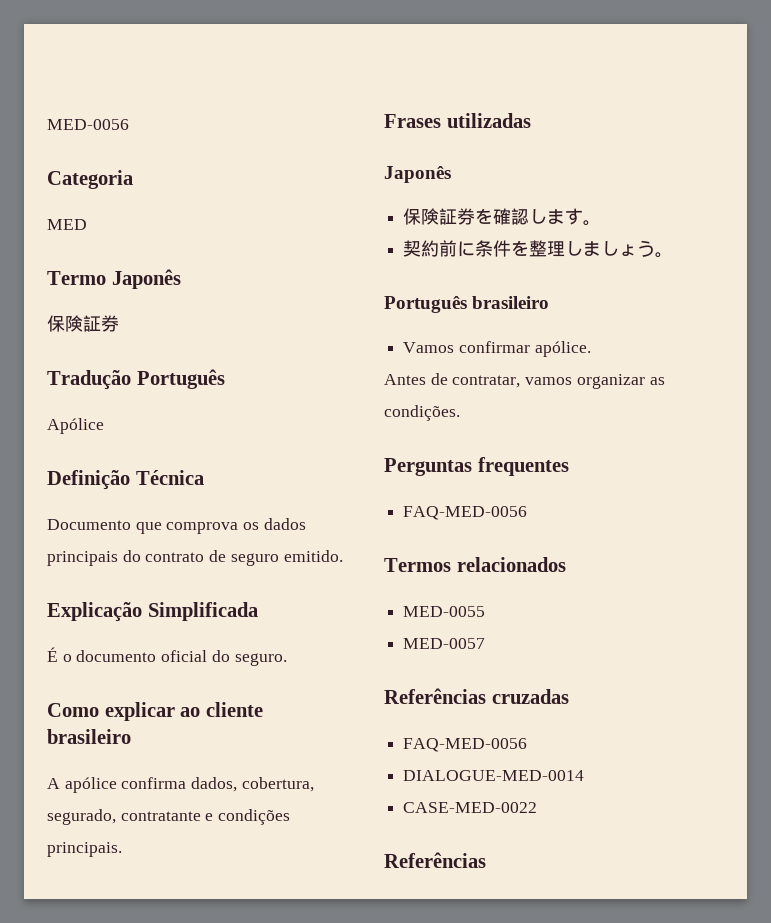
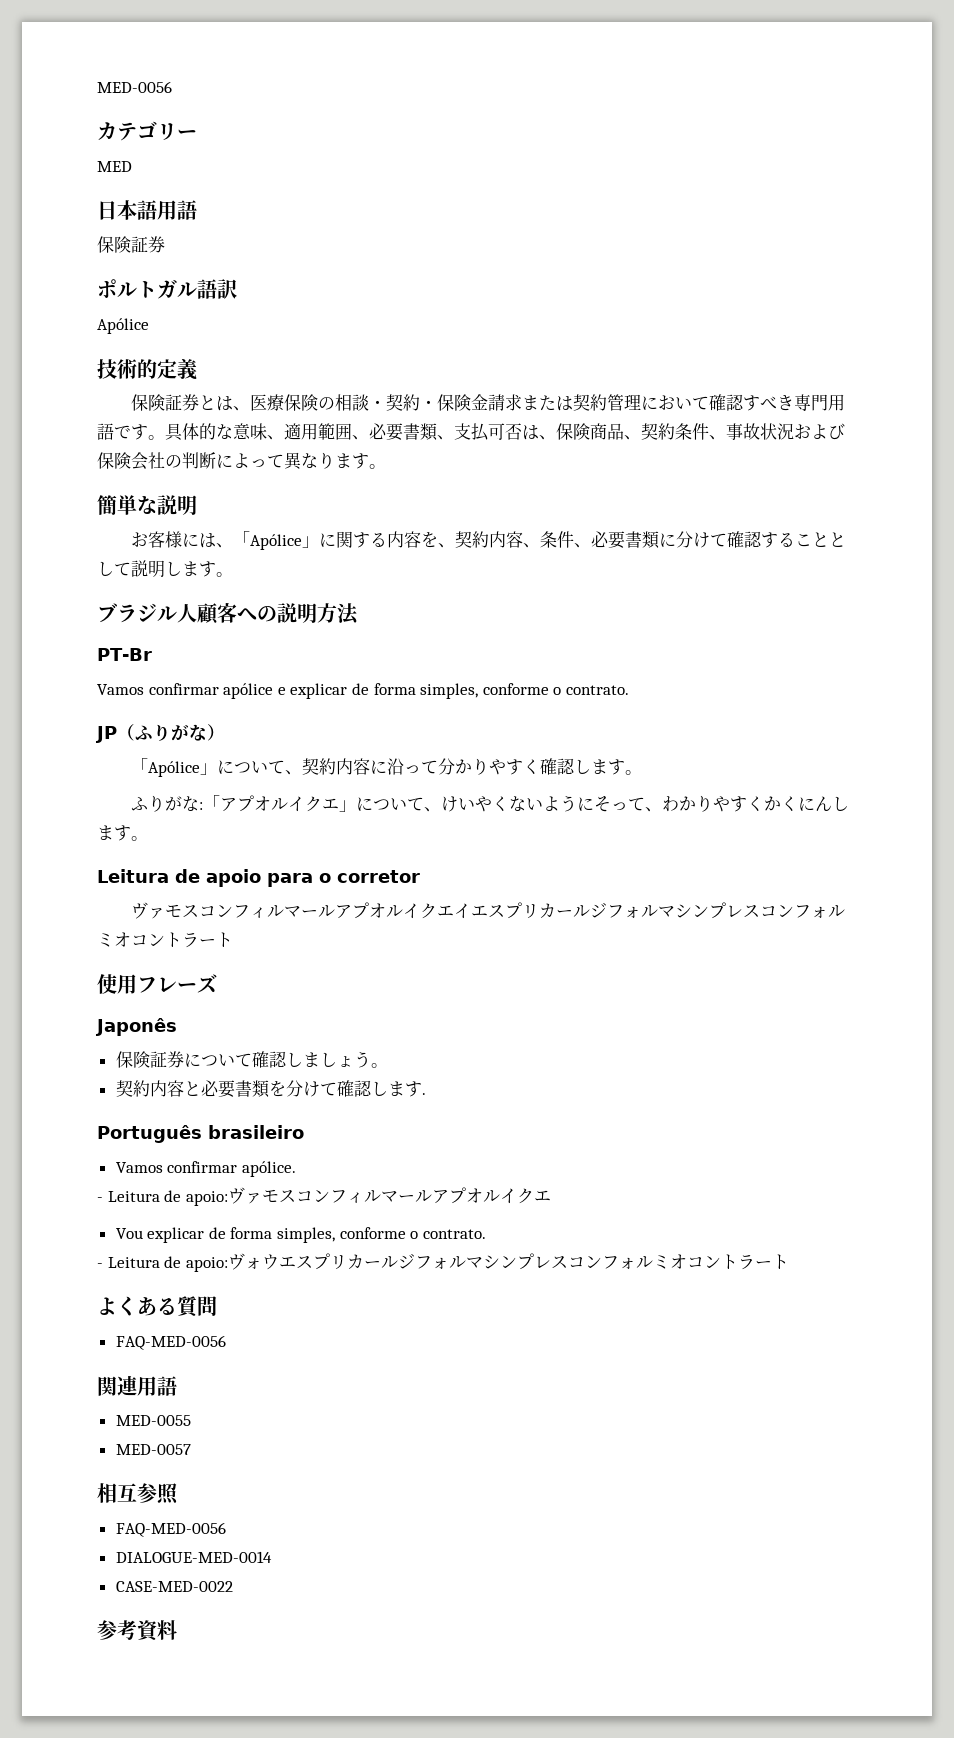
[47,170,133,189] Categoria -> [97,121,197,141] カテゴリー
[47,269,181,289] Termo Japonês -> [97,200,197,220] 日本語用語
[47,369,225,390] [47,418,104,434] [47,470,204,490] [47,518,306,534] [47,550,343,566] [47,602,258,622] [47,647,287,666] [47,702,263,721] [47,729,131,744] [47,777,314,793] [47,809,291,825] [47,842,122,857] [384,113,531,128] [384,166,451,183] [403,208,602,226] [403,240,674,258] Tradução Português // Apólice // Definição Técnica // Documento que comprova os dados principais do contrato de seguro emitido. // Explicação Simplificada // É o documento oficial do seguro. // Como explicar ao cliente brasileiro // A apólice confirma dados, cobertura, segurado, contratante e condições principais. // Frases utilizadas // Japonês // 保険証券を確認します。 // 契約前に条件を整理しましょう。 -> [97,279,237,299] [97,318,149,334] [97,358,197,380] [131,394,846,411] [97,423,845,441] [97,452,386,470] [97,495,197,515] [131,531,847,550] [97,560,233,578] [97,603,359,625] [97,648,152,661] [97,683,629,699] [95,724,225,743] [131,758,643,777] [131,795,850,812] [97,825,148,841] [97,869,420,887] [131,902,846,919] [97,932,233,948] [97,974,217,994] [95,1018,177,1036] [115,1051,388,1068] [115,1080,426,1098] ポルトガル語訳 // Apólice // 技術的定義 // 保険証券とは、医療保険の相談・契約・保険金請求または契約管理において確認すべき専門用語です。具体的な意味、適用範囲、必要書類、支払可否は、保険商品、契約条件、事故状況および保険会社の判断によって異なります。 // 簡単な説明 // お客様には、「Apólice」に関する内容を、契約内容、条件、必要書類に分けて確認することとして説明します。 // ブラジル人顧客への説明方法 // PT-Br // Vamos confirmar apólice e explicar de forma simples, conforme o contrato. // JP（ふりがな） // 「Apólice」について、契約内容に沿って分かりやすく確認します。 // ふりがな:「アプオルイクエ」について、けいやくないようにそって、わかりやすくかくにんします。 // Leitura de apoio para o corretor // ヴァモスコンフィルマールアプオルイクエイエスプリカールジフォルマシンプレスコンフォルミオコントラート // 使用フレーズ // Japonês // 保険証券について確認しましょう。 // 契約内容と必要書類を分けて確認します.
[384,373,665,389] [384,405,460,421] [384,457,569,476] [403,506,528,520] [384,557,566,572] Antes de contratar, vamos organizar as condições. // Perguntas frequentes // FAQ-MED-0056 // Termos relacionados -> [97,1187,551,1206] [115,1227,486,1243] [97,1253,789,1272] [97,1296,217,1318] [115,1335,226,1350] [97,1375,177,1396] - Leitura de apoio:ヴァモスコンフィルマールアプオルイクエ // Vou explicar de forma simples, conforme o contrato. // - Leitura de apoio:ヴォウエスプリカールジフォルマシンプレスコンフォルミオコントラート // よくある質問 // FAQ-MED-0056 // 関連用語
[384,688,569,704] Referências cruzadas -> [97,1483,179,1505] 相互参照
[384,852,486,868] Referências -> [97,1620,177,1642] 参考資料

